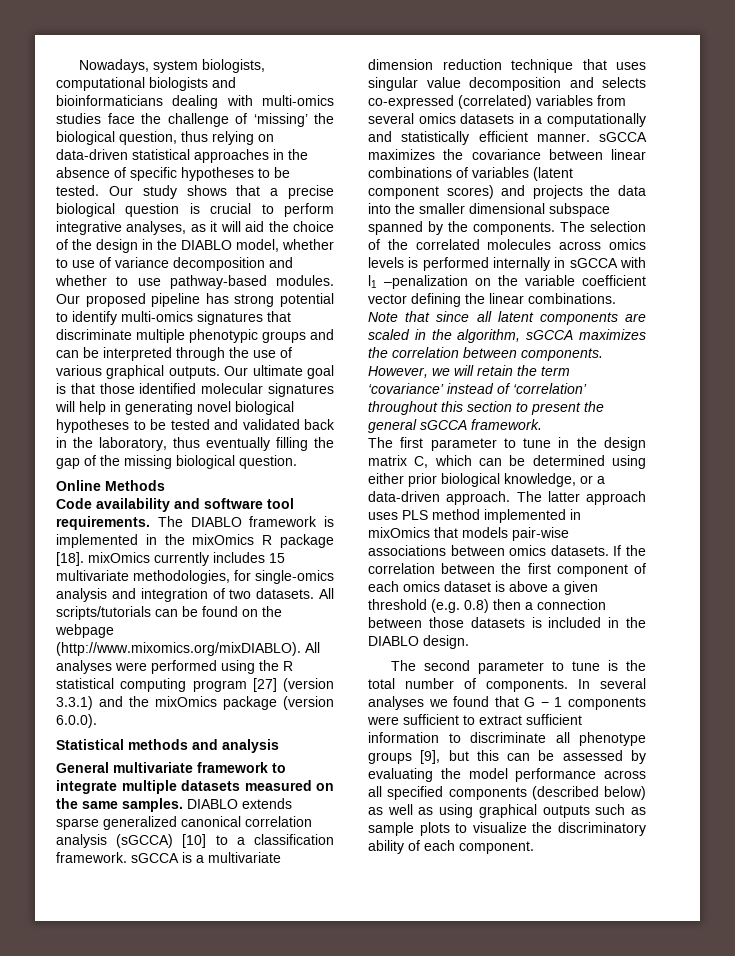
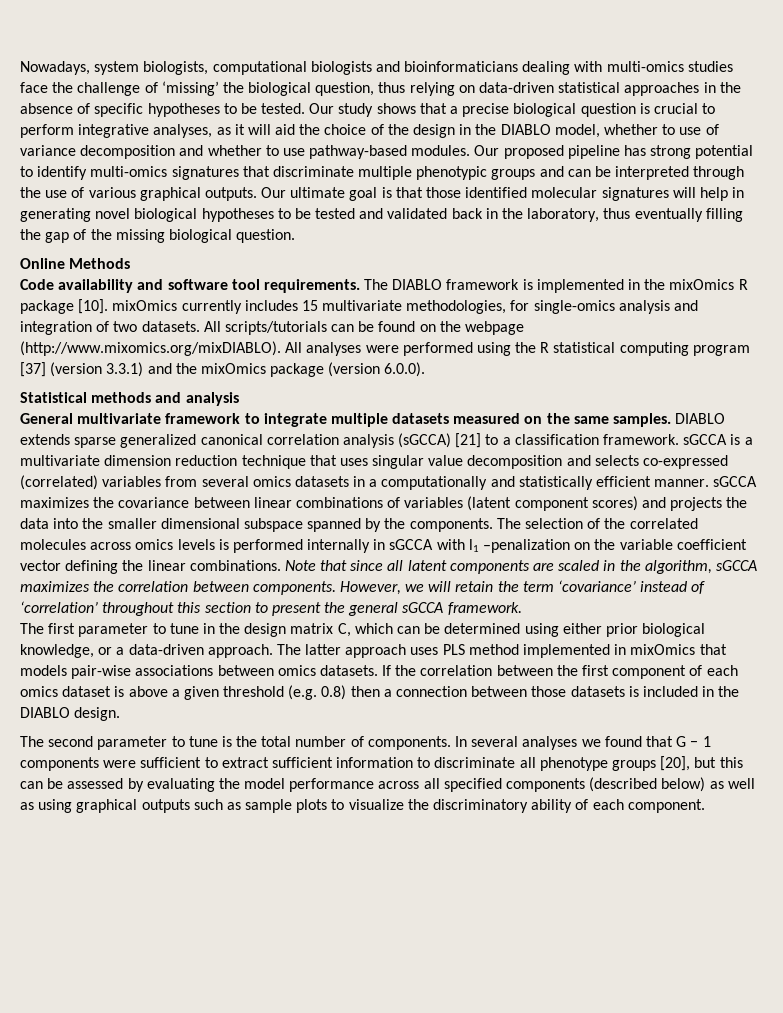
[56,552,84,566] [18]. -> [78,299,109,314] [10].
[252,678,277,692] [27] -> [20,362,46,377] [37]
[182,834,207,848] [10] -> [455,433,482,448] [21]
[420,750,441,764] [9], -> [660,756,691,771] [20],

